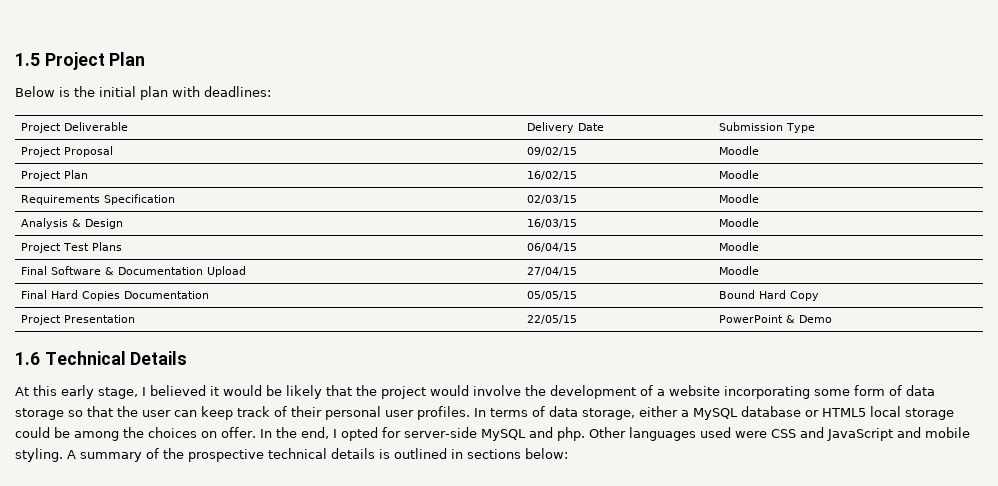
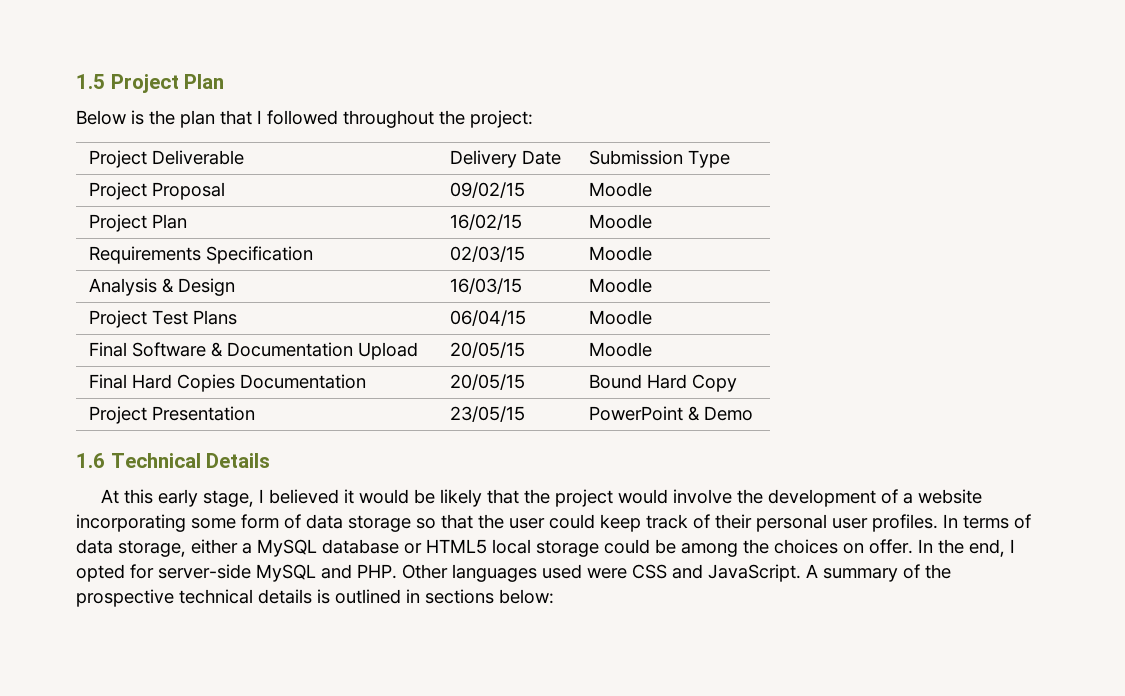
[99,86,271,100] initial plan with deadlines: -> [180,110,533,128] plan that I followed throughout the project:
[527,267,578,276] 27/04/15 -> [449,342,525,358] 20/05/15
[527,291,578,300] 05/05/15 -> [449,374,525,390] 20/05/15
[527,315,578,324] 22/05/15 -> [449,406,525,422] 23/05/15
[174,410,197,417] can -> [549,514,595,529] could
[556,427,585,441] php. -> [357,564,397,579] PHP.
[826,427,970,441] [15,448,63,462] JavaScript and mobile styling. -> [708,564,801,582] JavaScript.

